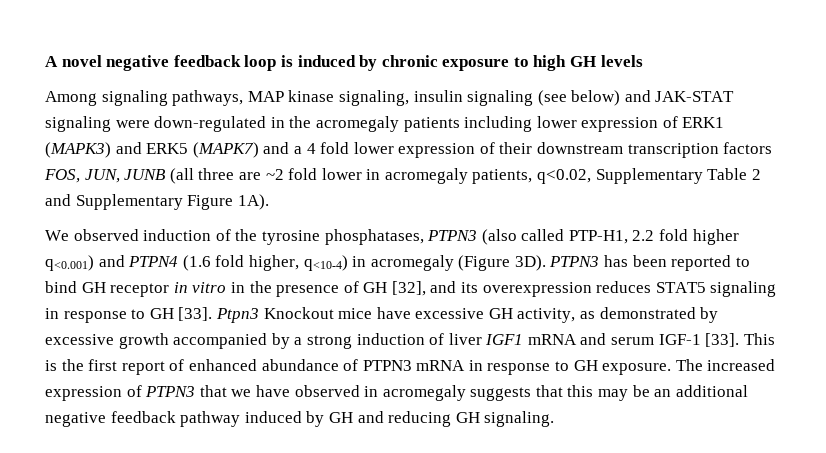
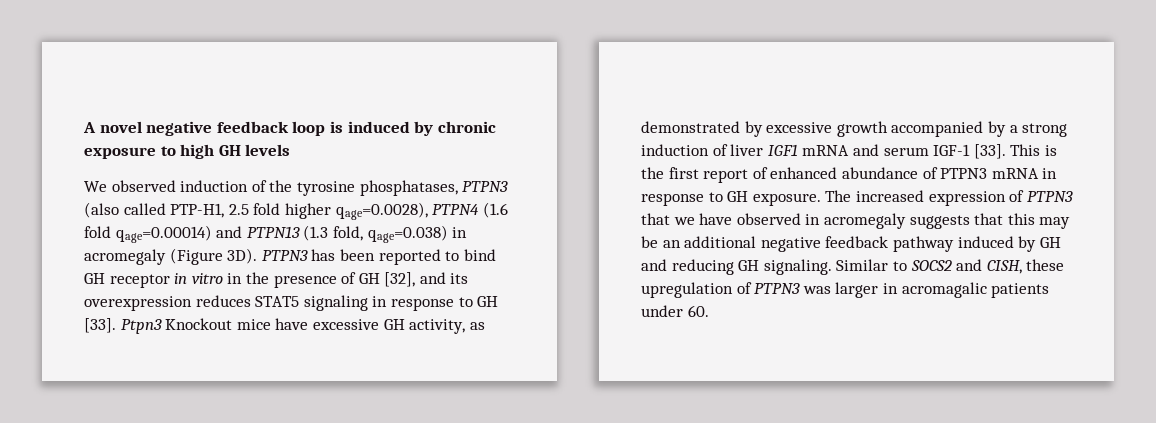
[45,90,735,106] [45,116,725,132] [45,142,773,158] [44,168,761,184] [45,194,269,210] // Among signaling pathways, MAP kinase signaling, insulin signaling (see below) and JAK-STAT signaling were down-regulated in the acromegaly patients including lower expression of ERK1 (MAPK3) and ERK5 (MAPK7) and a 4 fold lower expression of their downstream transcription factors FOS, JUN, JUNB (all three are ~2 fold lower in acromegaly patients, q<0.02, Supplementary Table 2 and Supplementary Figure 1A). -> (291, 150) none
[632,230,655,241] 2.2 -> [228,204,249,215] 2.5
[45,255,125,271] q<0.001) and -> [335,202,428,220] qage=0.0028),
[248,255,348,271] higher, q<10-4) -> [115,225,448,243] qage=0.00014) and PTPN13 (1.3 fold, qage=0.038)
(555, 419) none -> [836,259,1065,274] [641,282,1050,298] [641,305,709,317] Similar to SOCS2 and CISH, these upregulation of PTPN3 was larger in acromagalic patients under 60.

